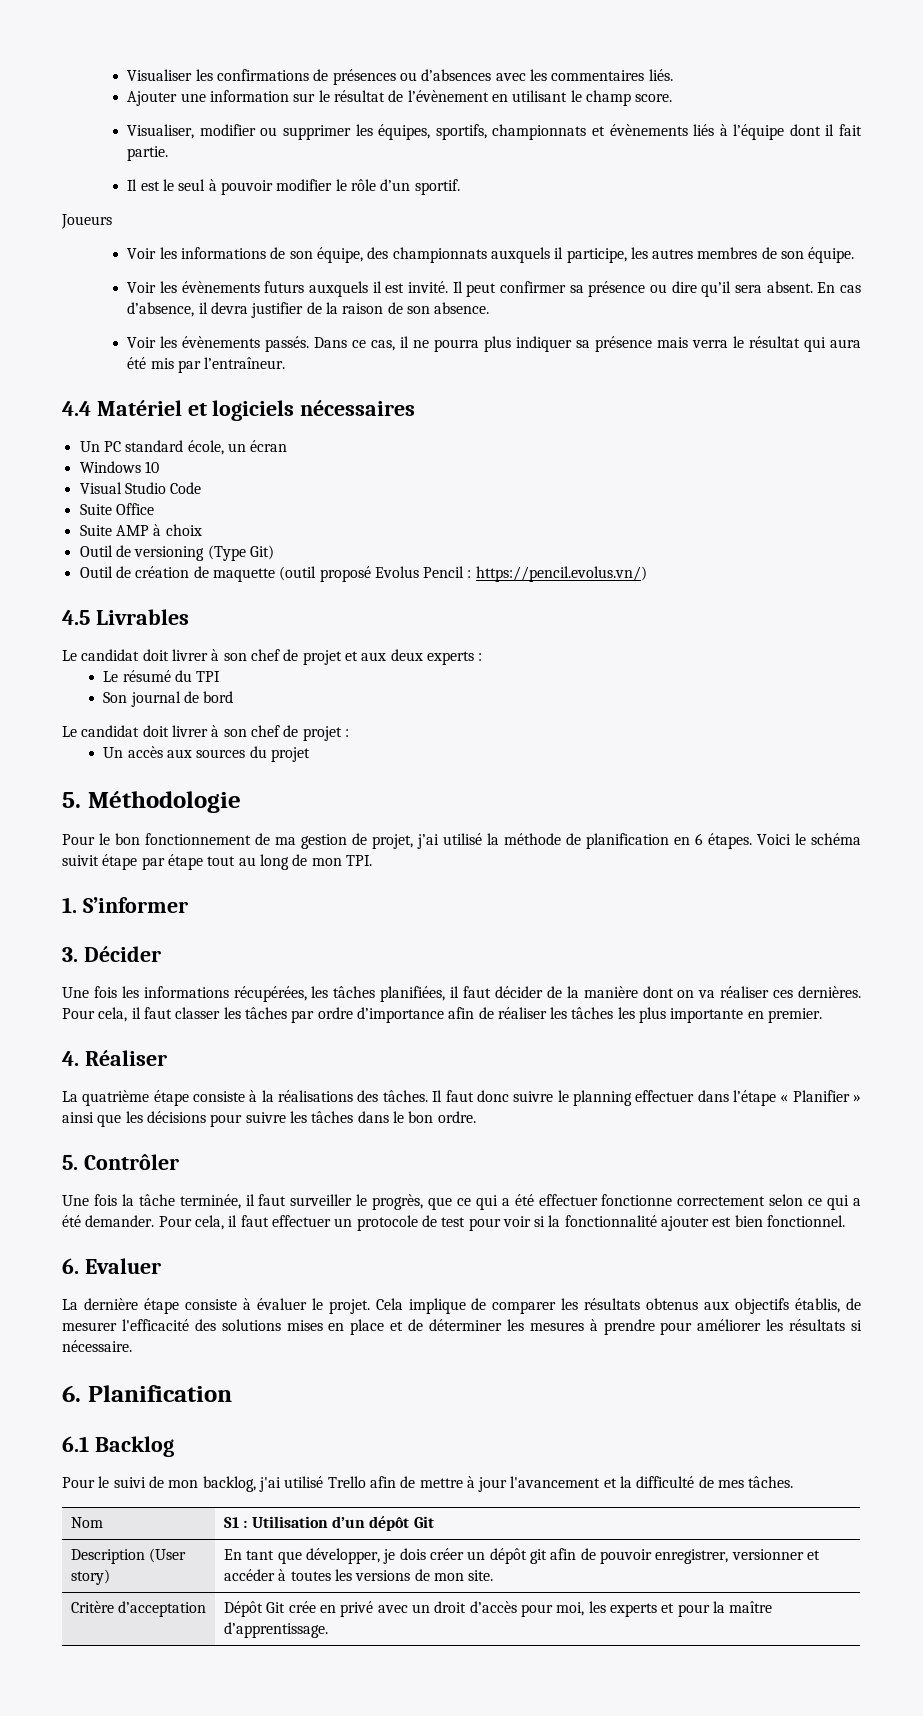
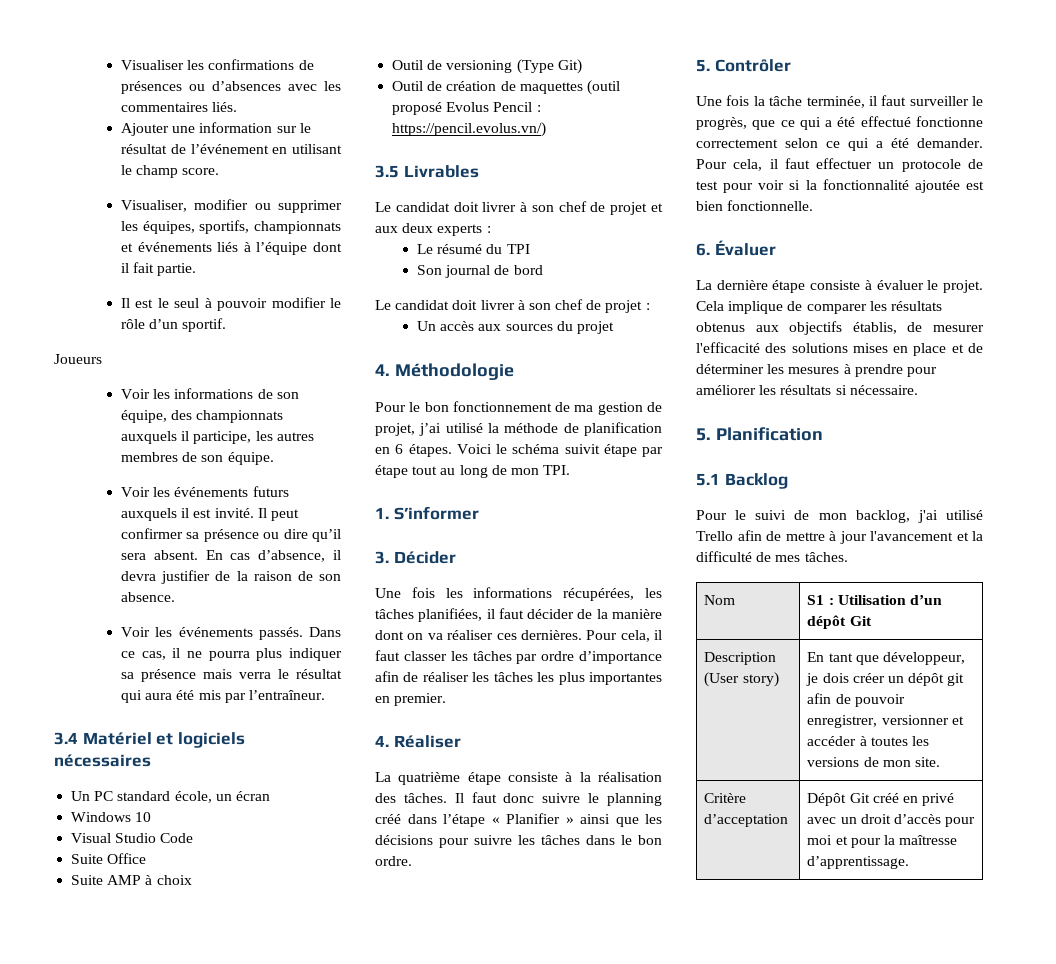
[407,90,489,102] l’évènement -> [190,144,269,154] l’événement
[609,124,688,136] évènements -> [137,242,212,252] événements
[181,281,260,293] évènements -> [174,487,249,497] événements
[182,336,261,348] évènements -> [178,627,253,637] événements
[62,401,91,416] 4.4 -> [54,732,78,745] 3.4
[212,568,275,582] maquette -> [519,82,583,94] maquettes
[62,610,90,625] 4.5 -> [375,165,399,178] 3.5
[62,792,81,808] 5. -> [375,364,390,376] 4.
[670,1008,744,1023] importante -> [589,672,662,685] importantes
[278,1090,354,1102] réalisations -> [598,772,662,782] réalisation
[635,1090,695,1102] effectuer -> [375,814,401,824] créé
[538,1194,598,1206] effectuer -> [860,116,911,127] effectué
[661,1216,710,1231] ajouter -> [914,180,960,193] ajoutée
[767,1215,846,1227] [62,1258,161,1274] fonctionnel. // 6. Evaluer -> [727,200,814,211] [696,240,776,256] fonctionnelle. // 6. Évaluer
[62,1385,81,1402] 6. -> [696,428,711,441] 5.
[62,1436,89,1452] 6.1 -> [696,473,720,486] 5.1
[306,1548,381,1564] développer, -> [882,652,965,665] développeur,
[288,1601,316,1613] crée -> [872,793,899,803] créé
[556,1601,657,1617] moi, les experts -> [807,835,833,845] moi
[729,1601,773,1613] maître -> [899,835,958,845] maîtresse

